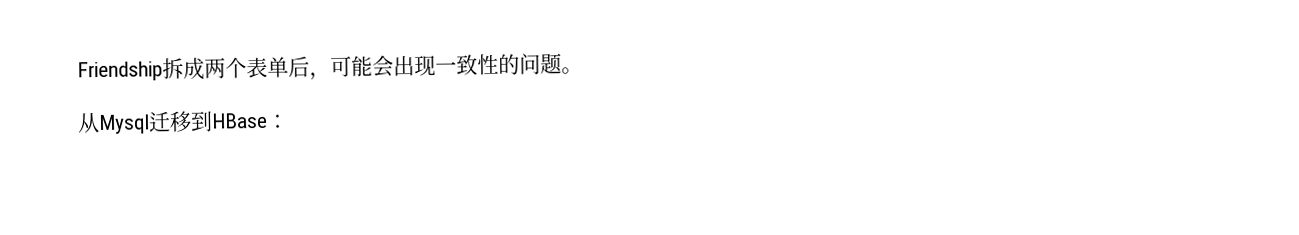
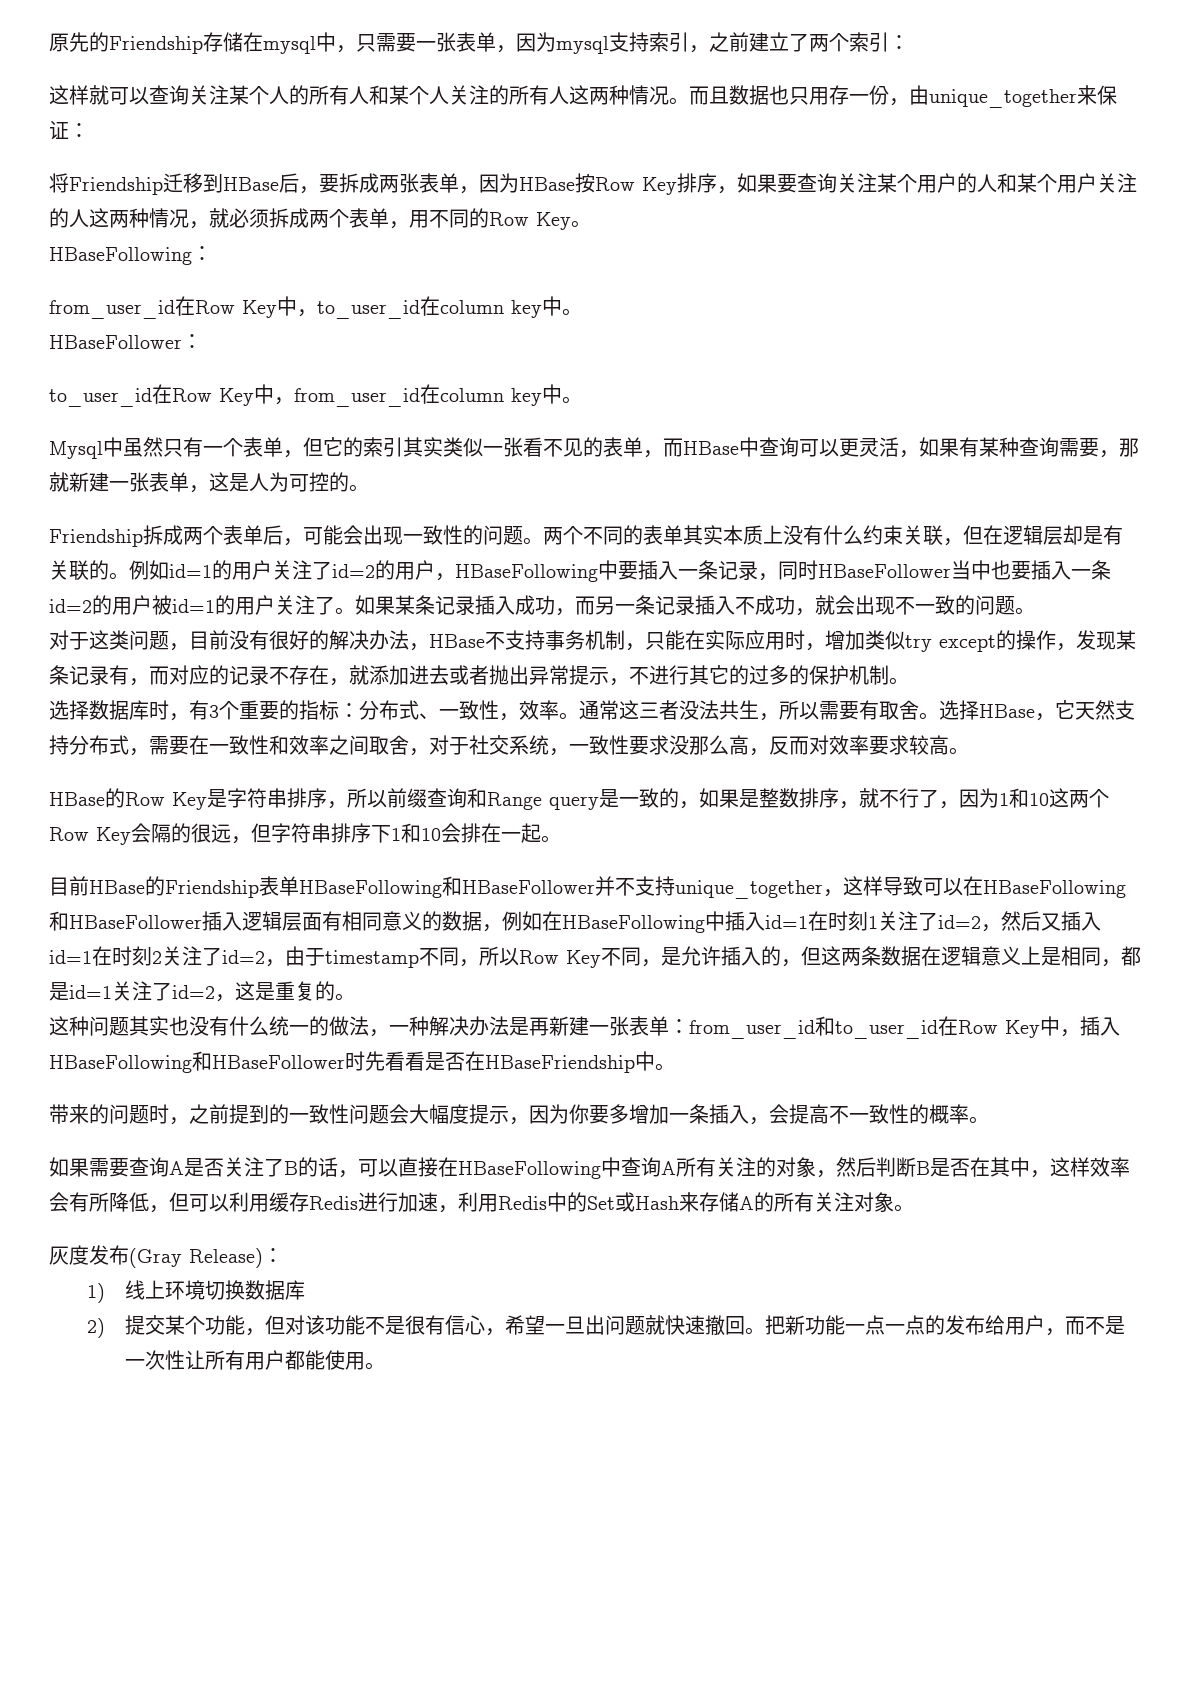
(77, 71) none -> [49,32,909,54] [49,85,1117,108] [49,120,89,140] [49,173,1137,195] [49,208,591,230] [49,246,212,265] [49,296,582,319] [49,334,202,349] [49,384,582,407] [49,437,1139,459] [49,472,369,493] 原先的Friendship存储在mysql中，只需要一张表单，因为mysql支持索引，之前建立了两个索引： // 这样就可以查询关注某个人的所有人和某个人关注的所有人这两种情况。而且数据也只用存一份，由unique_together来保证： // 将Friendship迁移到HBase后，要拆成两张表单，因为HBase按Row Key排序，如果要查询关注某个用户的人和某个用户关注的人这两种情况，就必须拆成两个表单，用不同的Row Key。 // HBaseFollowing： // from_user_id在Row Key中，to_user_id在column key中。 // HBaseFollower： // to_user_id在Row Key中，from_user_id在column key中。 // Mysql中虽然只有一个表单，但它的索引其实类似一张看不见的表单，而HBase中查询可以更灵活，如果有某种查询需要，那就新建一张表单，这是人为可控的。 //
[77,110,289,135] // 从Mysql迁移到HBase： -> [543,525,1123,546] [49,560,1111,582] [49,595,1035,616] [49,630,1136,652] [49,665,909,686] [49,700,1135,721] [49,735,969,756] [49,788,1109,810] [49,823,561,845] [49,876,1126,899] [49,911,1101,933] [49,946,1141,968] [49,981,355,1002] [49,1016,1120,1039] [49,1051,675,1073] [49,1104,989,1125] [49,1157,1130,1179] [49,1192,914,1213] [49,1245,283,1268] [87,1280,306,1303] [87,1315,1126,1338] [125,1350,386,1370] 两个不同的表单其实本质上没有什么约束关联，但在逻辑层却是有关联的。例如id=1的用户关注了id=2的用户，HBaseFollowing中要插入一条记录，同时HBaseFollower当中也要插入一条id=2的用户被id=1的用户关注了。如果某条记录插入成功，而另一条记录插入不成功，就会出现不一致的问题。 // 对于这类问题，目前没有很好的解决办法，HBase不支持事务机制，只能在实际应用时，增加类似try except的操作，发现某条记录有，而对应的记录不存在，就添加进去或者抛出异常提示，不进行其它的过多的保护机制。 // 选择数据库时，有3个重要的指标：分布式、一致性，效率。通常这三者没法共生，所以需要有取舍。选择HBase，它天然支持分布式，需要在一致性和效率之间取舍，对于社交系统，一致性要求没那么高，反而对效率要求较高。 // HBase的Row Key是字符串排序，所以前缀查询和Range query是一致的，如果是整数排序，就不行了，因为1和10这两个Row Key会隔的很远，但字符串排序下1和10会排在一起。 // 目前HBase的Friendship表单HBaseFollowing和HBaseFollower并不支持unique_together，这样导致可以在HBaseFollowing和HBaseFollower插入逻辑层面有相同意义的数据，例如在HBaseFollowing中插入id=1在时刻1关注了id=2，然后又插入id=1在时刻2关注了id=2，由于timestamp不同，所以Row Key不同，是允许插入的，但这两条数据在逻辑意义上是相同，都是id=1关注了id=2，这是重复的。 // 这种问题其实也没有什么统一的做法，一种解决办法是再新建一张表单：from_user_id和to_user_id在Row Key中，插入HBaseFollowing和HBaseFollower时先看看是否在HBaseFriendship中。 // 带来的问题时，之前提到的一致性问题会大幅度提示，因为你要多增加一条插入，会提高不一致性的概率。 // 如果需要查询A是否关注了B的话，可以直接在HBaseFollowing中查询A所有关注的对象，然后判断B是否在其中，这样效率会有所降低，但可以利用缓存Redis进行加速，利用Redis中的Set或Hash来存储A的所有关注对象。 // 灰度发布(Gray Release)： // 1)线上环境切换数据库 // 2)提交某个功能，但对该功能不是很有信心，希望一旦出问题就快速撤回。把新功能一点一点的发布给用户，而不是一次性让所有用户都能使用。

